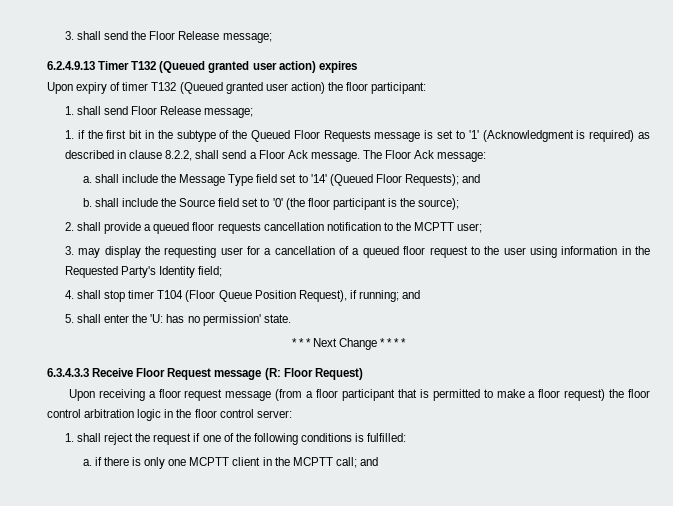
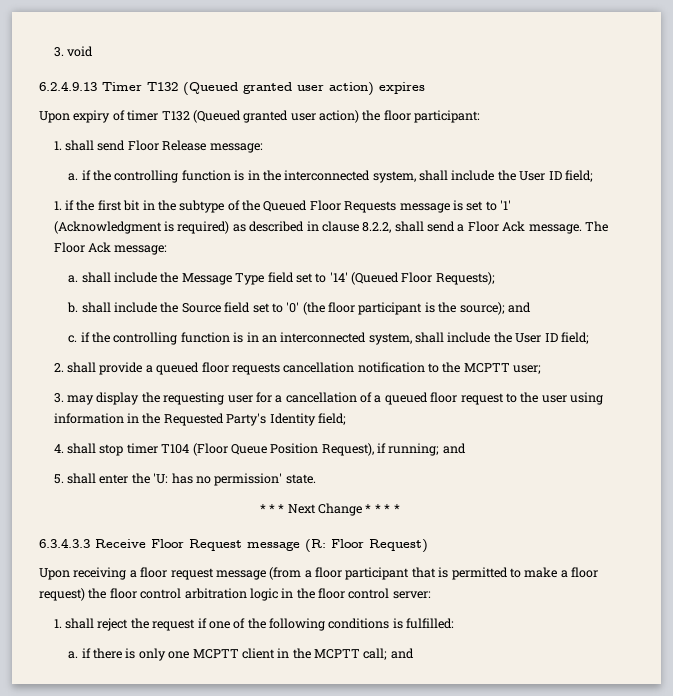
[64,31,272,43] 3. shall send the Floor Release message; -> [53,46,94,57] 3. void
[204,108,254,118] message; -> [209,143,263,153] [68,170,593,183] message: // a. if the controlling function is in the interconnected system, shall include the User ID field;
[462,174,481,183] and -> (495, 278) none
(460, 204) none -> [507,302,531,313] [68,332,589,345] and // c. if the controlling function is in an interconnected system, shall include the User ID field;

